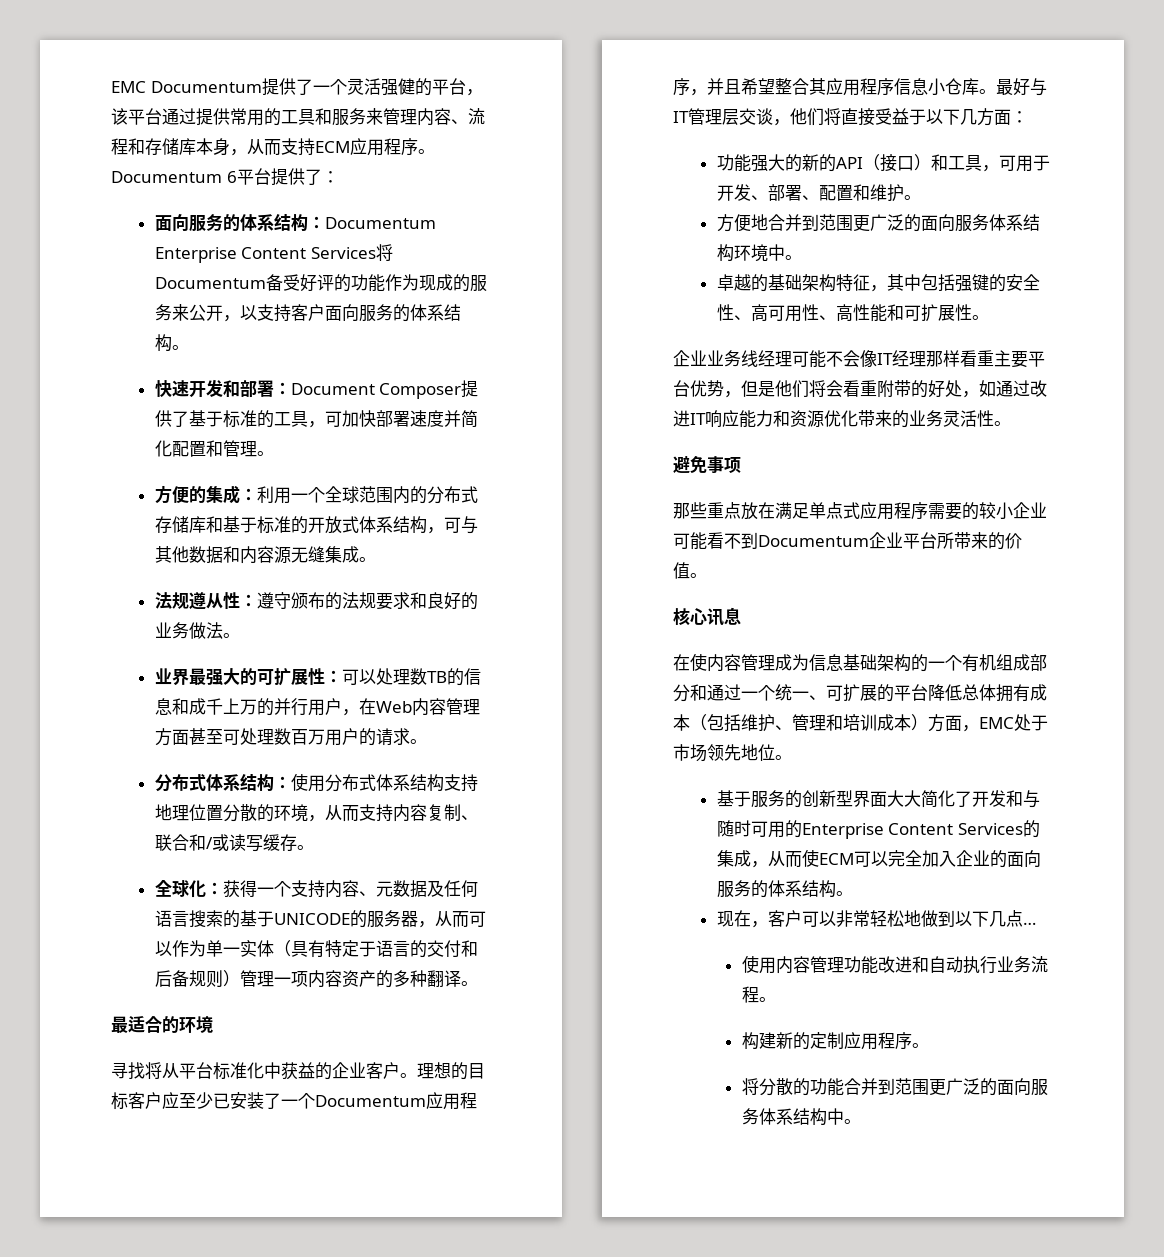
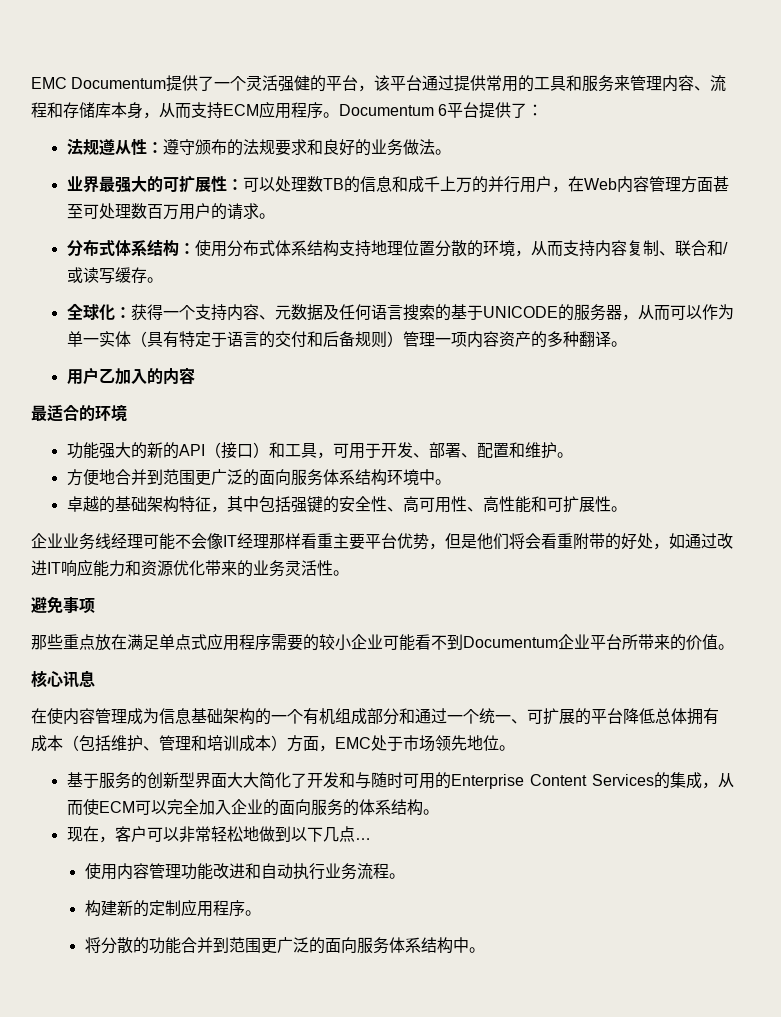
[154,213,436,231] [154,244,393,263] [154,274,487,292] [154,304,461,322] [154,334,189,352] [154,379,479,399] [154,410,478,428] [154,440,274,457] [154,485,478,504] [154,516,478,534] [154,546,376,564] // 面向服务的体系结构：Documentum Enterprise Content Services将Documentum备受好评的功能作为现成的服务来公开，以支持客户面向服务的体系结构。 // 快速开发和部署：Document Composer提供了基于标准的工具，可加快部署速度并简化配置和管理。 // 方便的集成：利用一个全球范围内的分布式存储库和基于标准的开放式体系结构，可与其他数据和内容源无缝集成。 -> (544, 110) none
(478, 983) none -> [66,367,195,385] // 用户乙加入的内容
[111,1062,485,1080] [111,1092,477,1110] [673,78,1047,96] [673,108,1028,126] // 寻找将从平台标准化中获益的企业客户。理想的目标客户应至少已安装了一个Documentum应用程序，并且希望整合其应用程序信息小仓库。最好与IT管理层交谈，他们将直接受益于以下几方面： -> (127, 413) none

